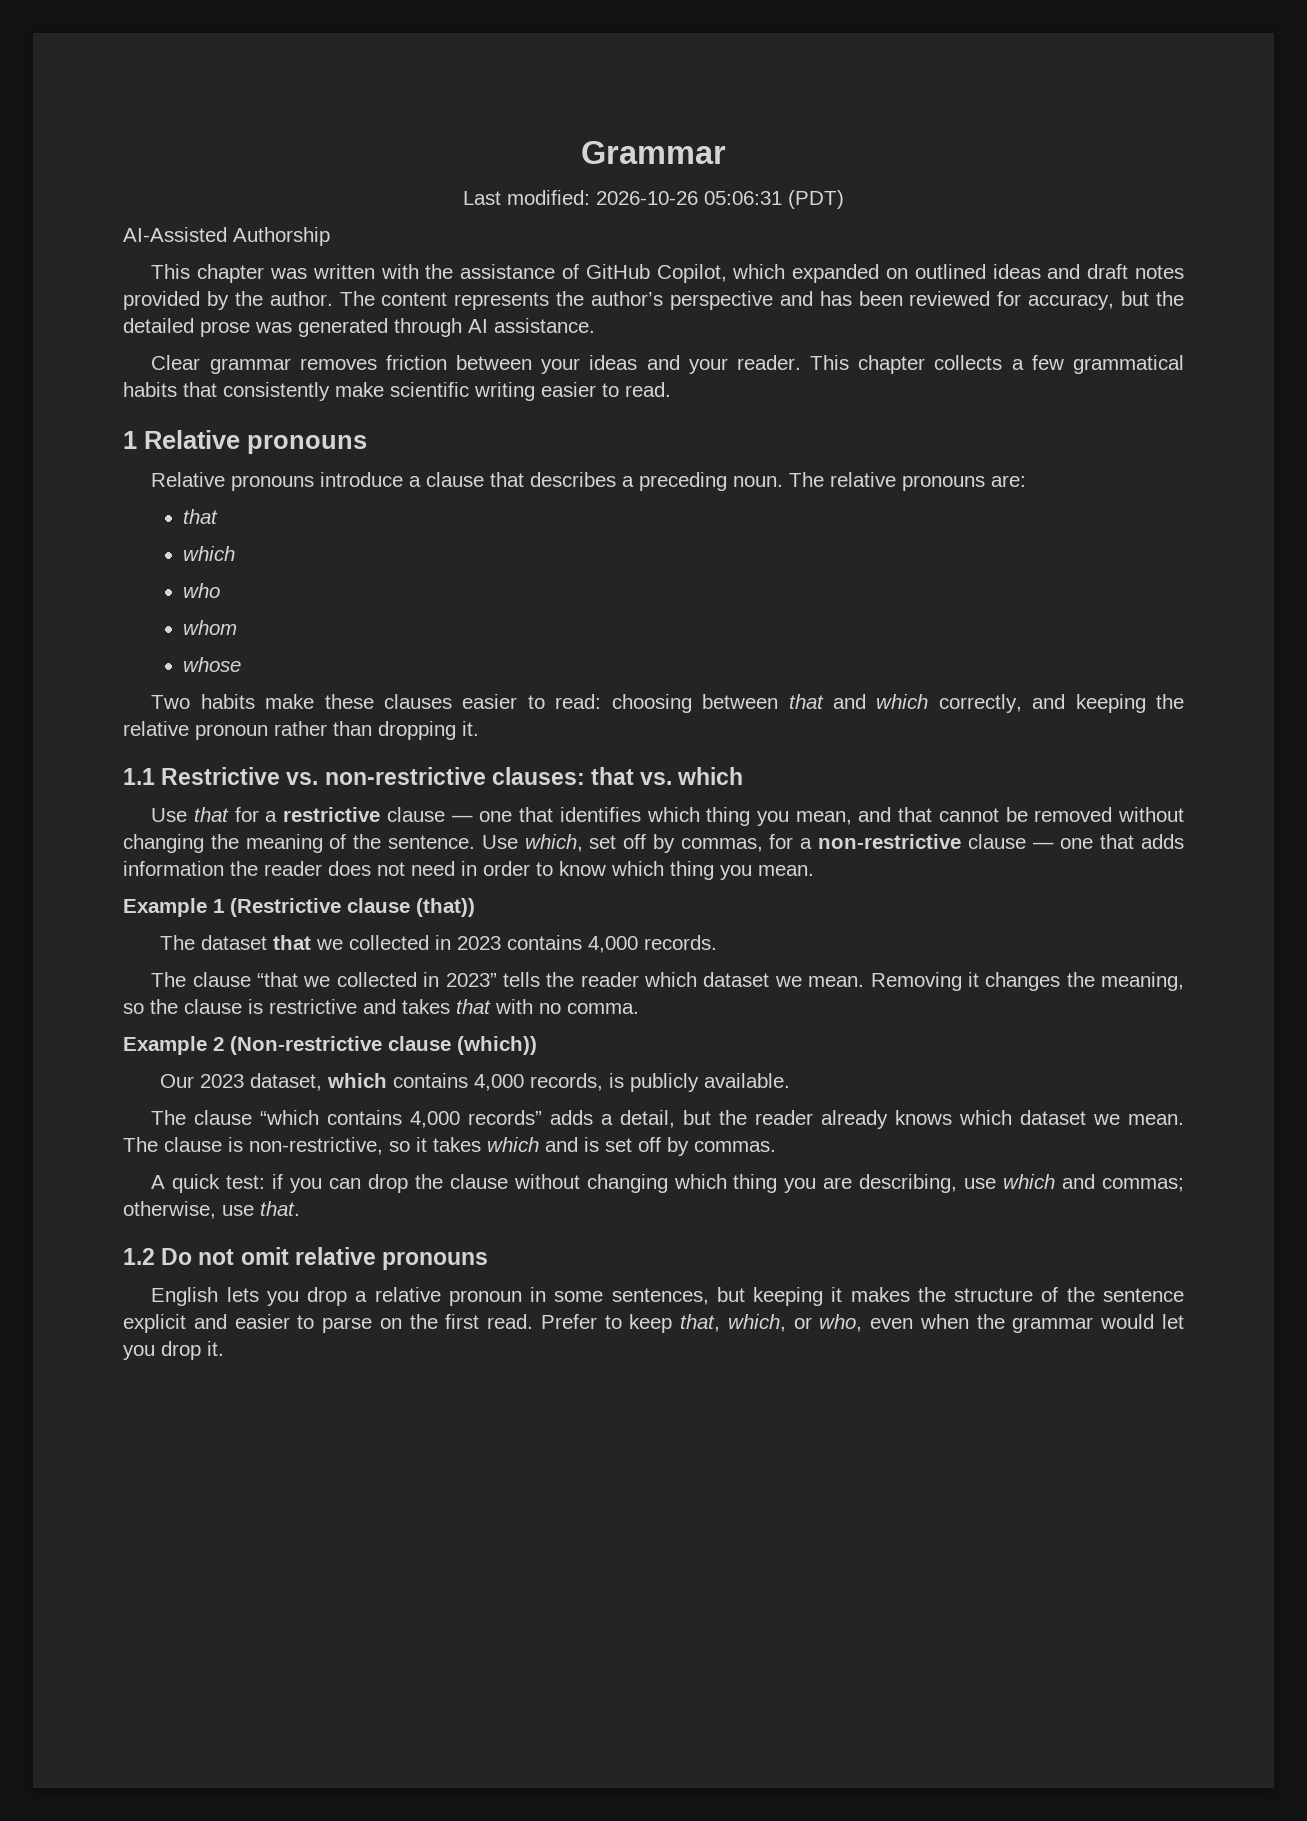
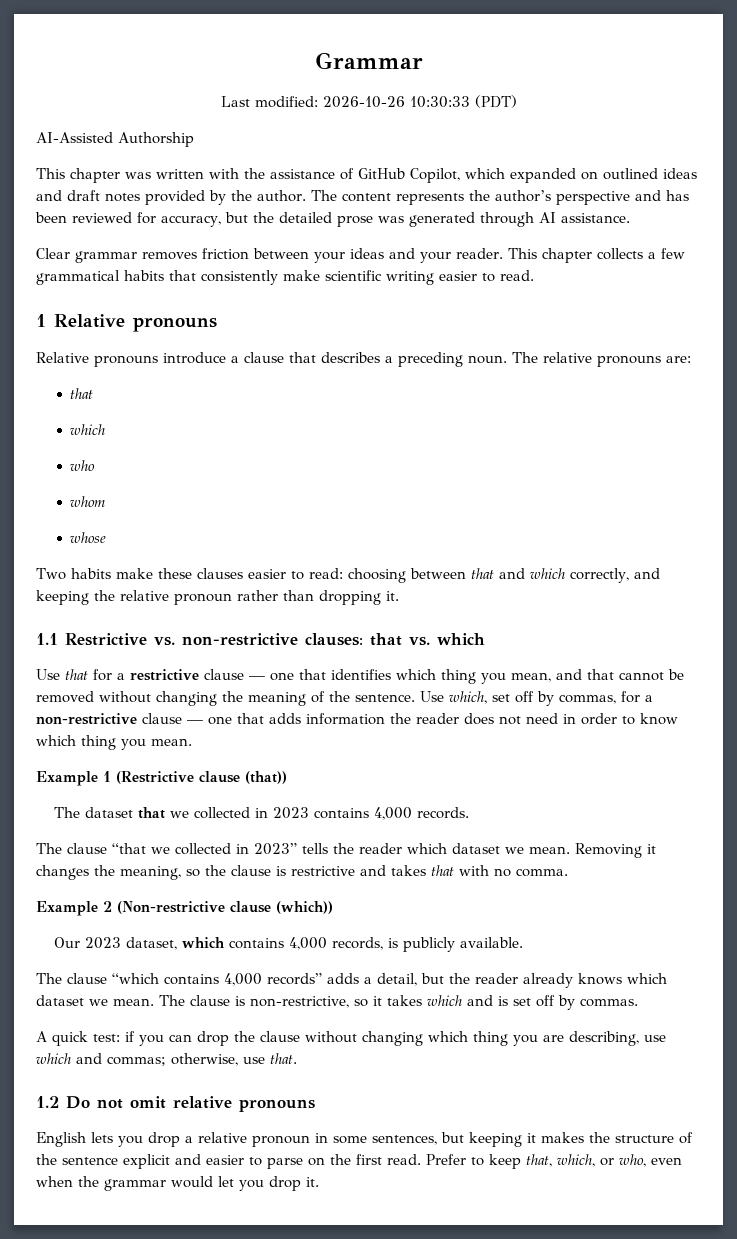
[704,191,782,205] 05:06:31 -> [409,96,470,108] 10:30:33

